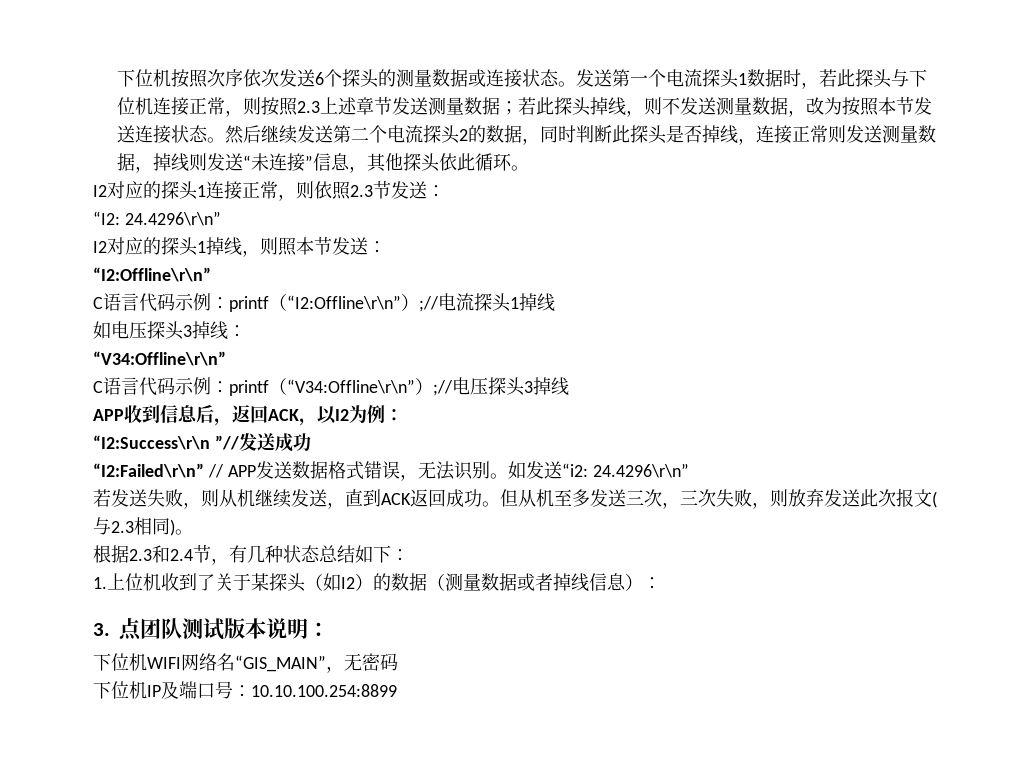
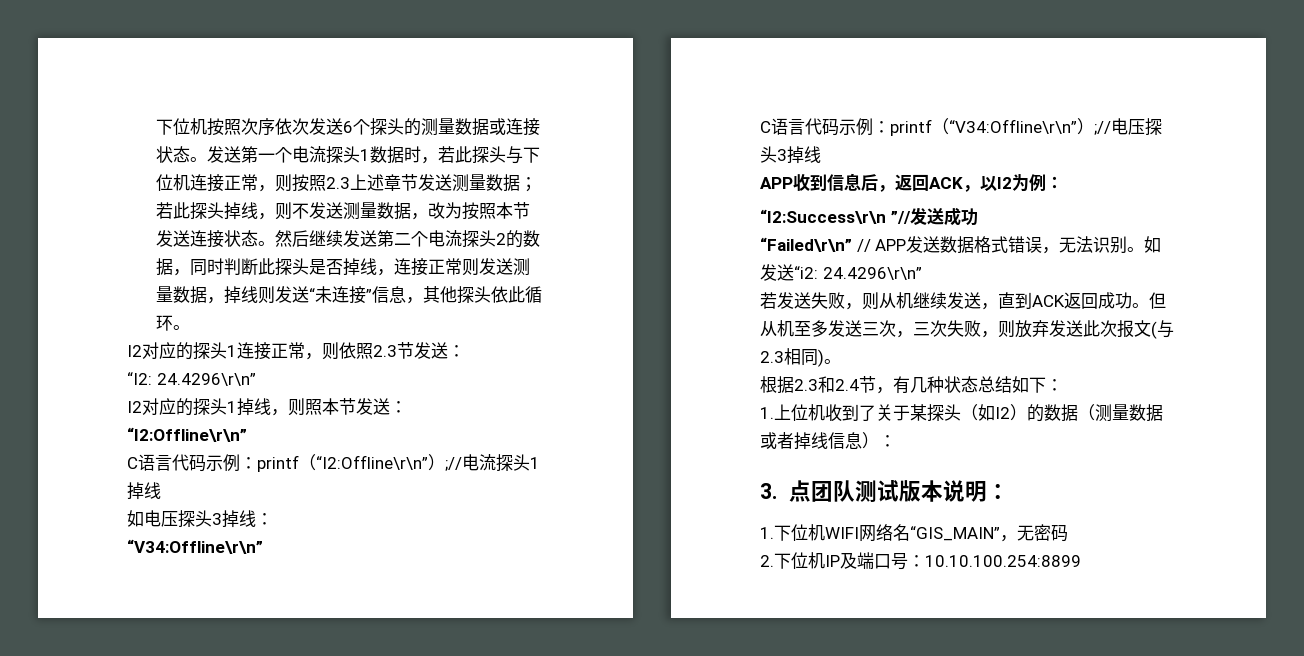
[93,463,204,478] “I2:Failed\r\n” -> [760,237,852,252] “Failed\r\n”
(329, 629) none -> [760,527,774,539] 1.
(398, 662) none -> [760,555,774,567] 2.

